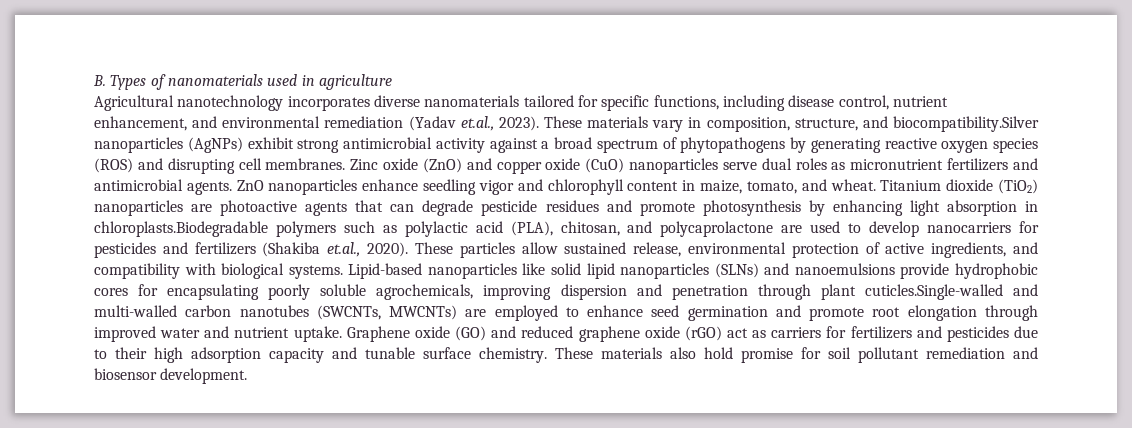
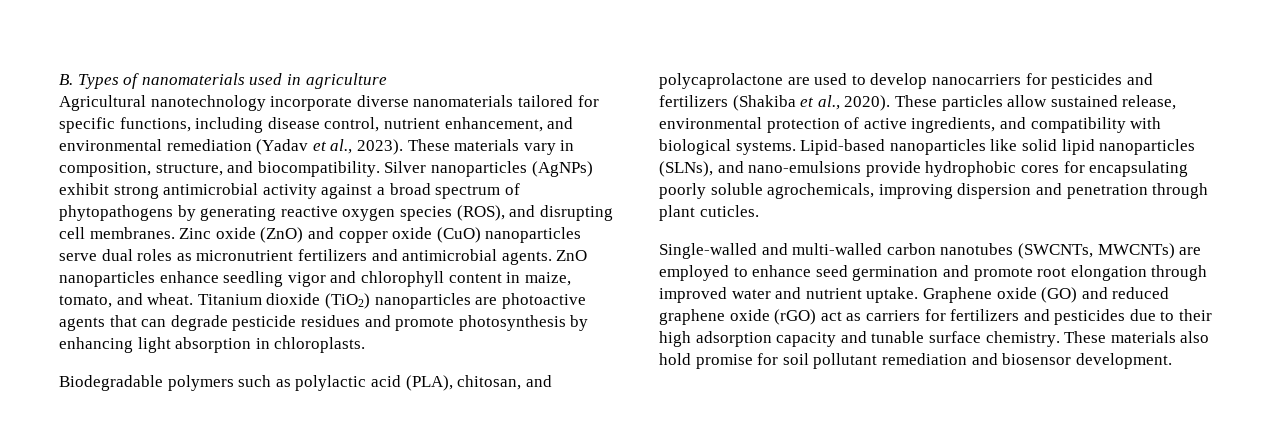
[287,96,370,111] incorporates -> [270,96,353,111] incorporate
[460,116,494,131] et.al., -> [312,139,353,154] et al.,
[893,116,1039,132] biocompatibility.Silver -> [257,161,427,177] biocompatibility. Silver
[94,158,133,173] (ROS) -> [456,205,505,221] (ROS),
[94,221,268,237] chloroplasts.Biodegradable -> [274,337,366,353] [59,375,163,391] chloroplasts. // Biodegradable
[327,242,361,257] et.al., -> [800,95,840,110] et al.,
[714,263,895,278] (SLNs) and nanoemulsions -> [659,161,862,177] (SLNs), and nano-emulsions
[864,284,1003,300] cuticles.Single-walled -> [699,205,759,217] [659,243,757,259] cuticles. // Single-walled

